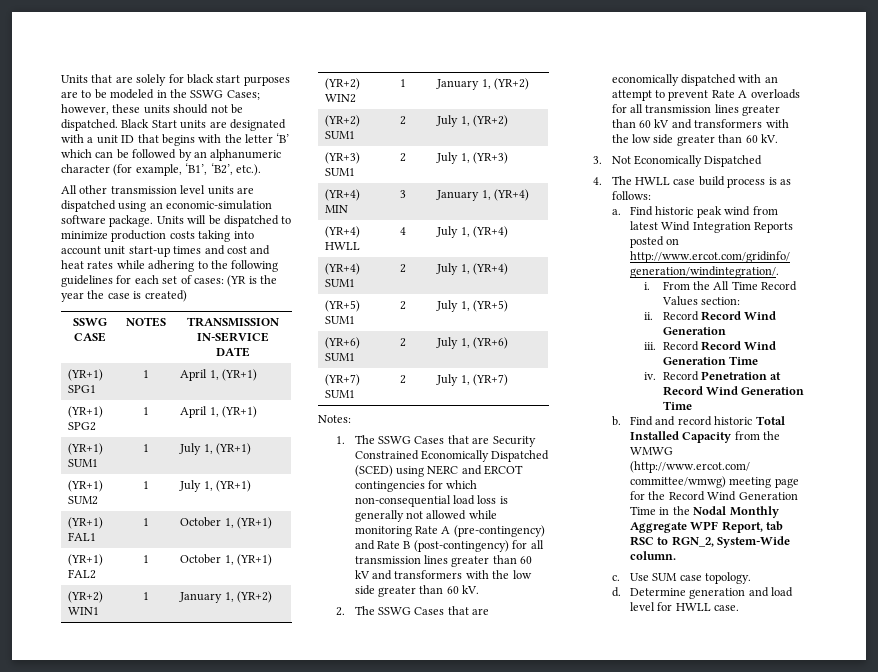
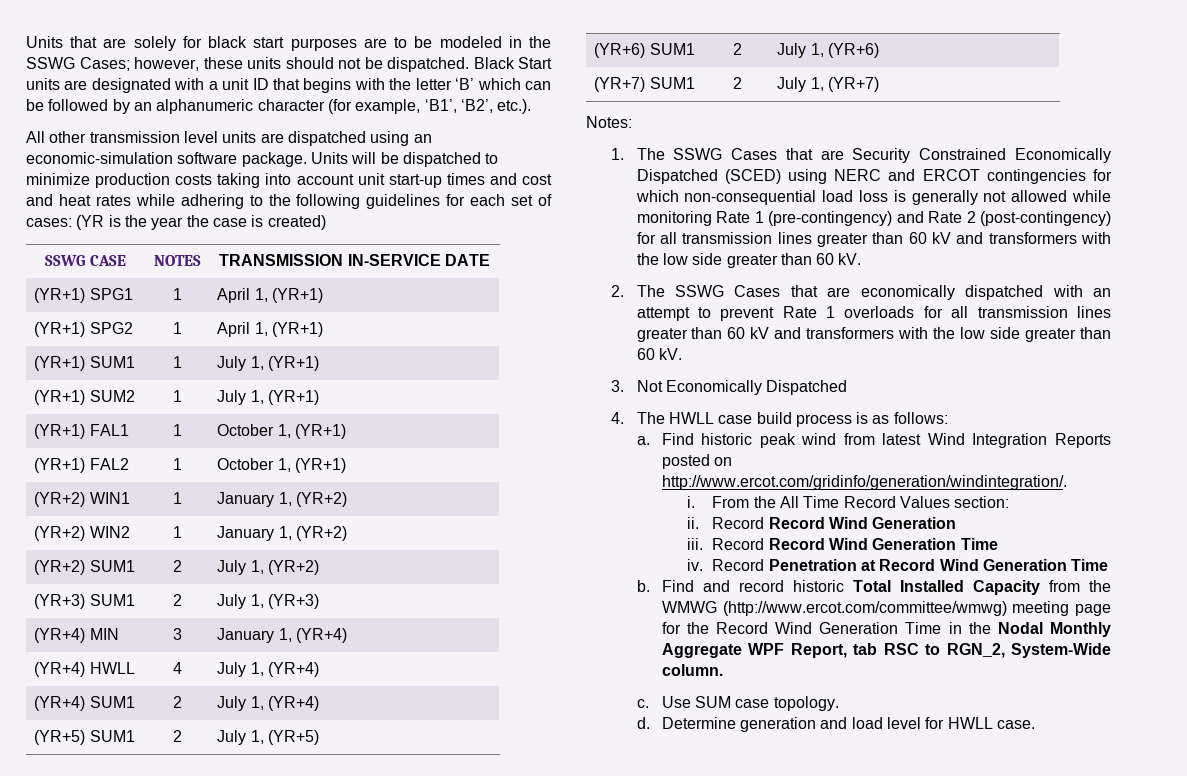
[441,526,451,534] A -> [754,211,764,223] 1
[403,541,411,549] B -> [966,211,976,223] 2
[738,90,748,98] A -> [826,306,836,318] 1

